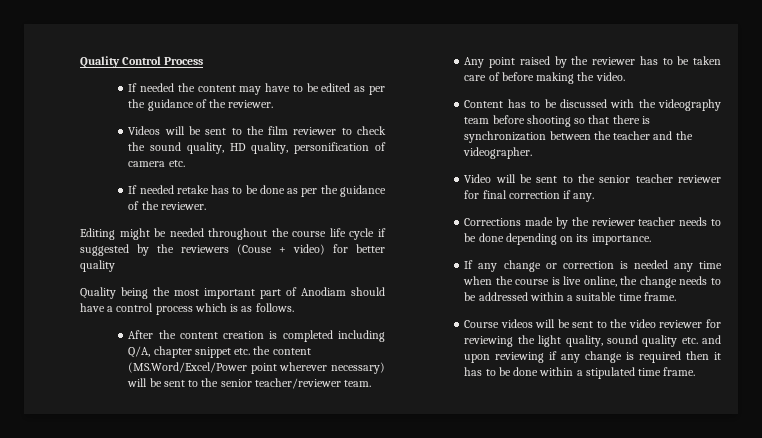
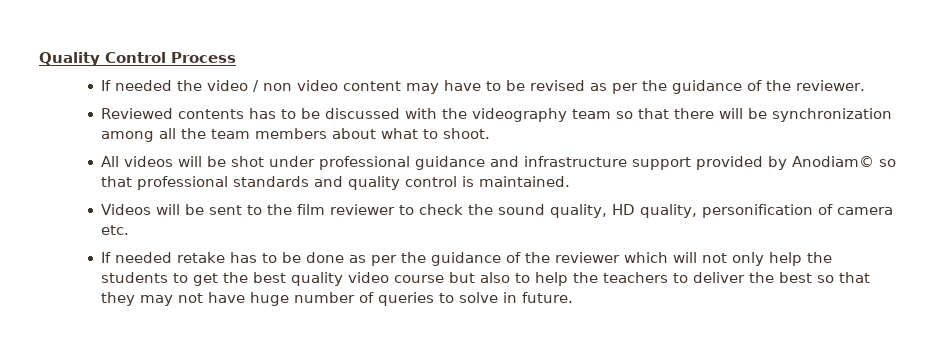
(195, 87) none -> [207,80,339,92] video / non video
[321,83,385,95] [128,99,274,111] edited as per the guidance of the reviewer. -> [530,80,866,94] [101,108,893,122] [101,128,491,142] [101,156,897,170] [101,176,571,190] revised as per the guidance of the reviewer. // Reviewed contents has to be discussed with the videography team so that there will be synchronization among all the team members about what to shoot. // All videos will be shot under professional guidance and infrastructure support provided by Anodiam© so that professional standards and quality control is maintained.
[160,202,206,210] [80,228,386,240] [80,244,385,256] [80,260,115,272] [80,287,385,299] [80,303,294,315] [128,330,385,342] [128,346,311,358] [128,362,385,374] [127,378,372,389] [464,56,721,68] [464,72,625,84] [464,99,721,111] [464,115,650,127] [464,131,693,143] [463,147,533,159] [464,174,721,183] [464,190,595,202] [464,217,721,229] [464,233,651,245] [464,260,722,272] [463,276,721,288] [464,292,676,301] [464,319,721,328] [464,335,721,347] [464,351,721,363] [464,367,696,379] reviewer. // Editing might be needed throughout the course life cycle if suggested by the reviewers (Couse + video) for better quality // Quality being the most important part of Anodiam should have a control process which is as follows. // After the content creation is completed including Q/A, chapter snippet etc. the content (MS.Word/Excel/Power point wherever necessary) will be sent to the senior teacher/reviewer team. // Any point raised by the reviewer has to be taken care of before making the video. // Content has to be discussed with the videography team before shooting so that there is synchronization between the teacher and the videographer. // Video will be sent to the senior teacher reviewer for final correction if any. // Corrections made by the reviewer teacher needs to be done depending on its importance. // If any change or correction is needed any time when the course is live online, the change needs to be addressed within a suitable time frame. // Course videos will be sent to the video reviewer for reviewing the light quality, sound quality etc. and upon reviewing if any change is required then it has to be done within a stipulated time frame. -> [555,252,833,266] [101,272,871,286] [101,292,574,306] reviewer which will not only help the students to get the best quality video course but also to help the teachers to deliver the best so that they may not have huge number of queries to solve in future.

